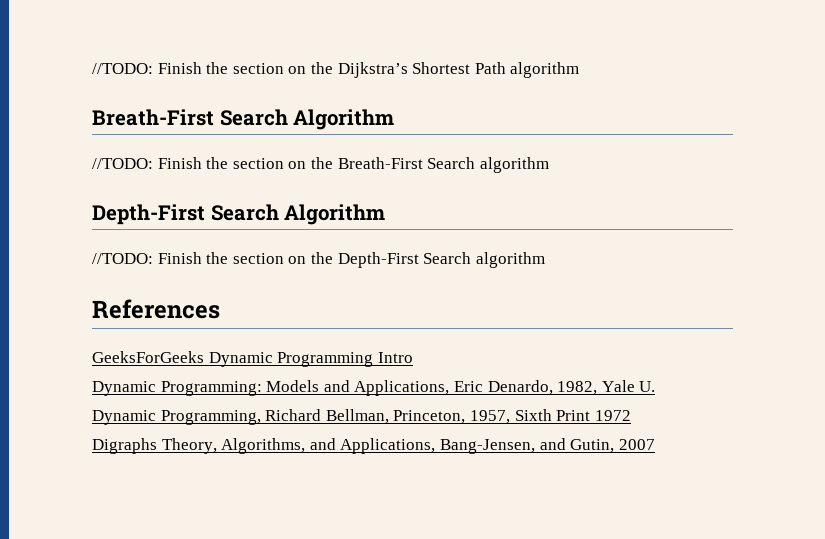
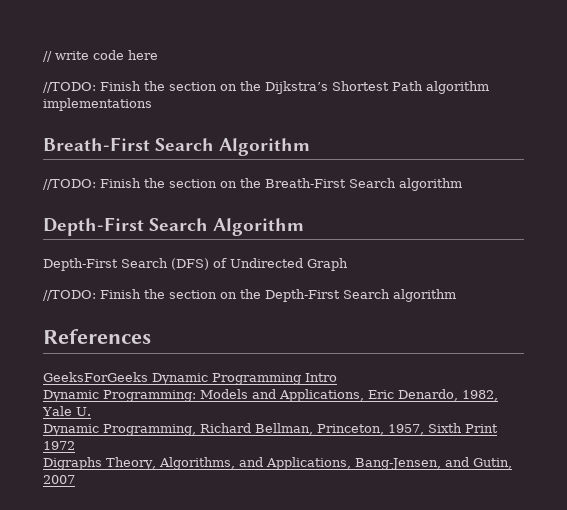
(92, 68) none -> [43,50,158,62] // write code here //
(580, 70) none -> [43,98,152,111] implementations
(386, 214) none -> [43,258,348,271] // Depth-First Search (DFS) of Undirected Graph

